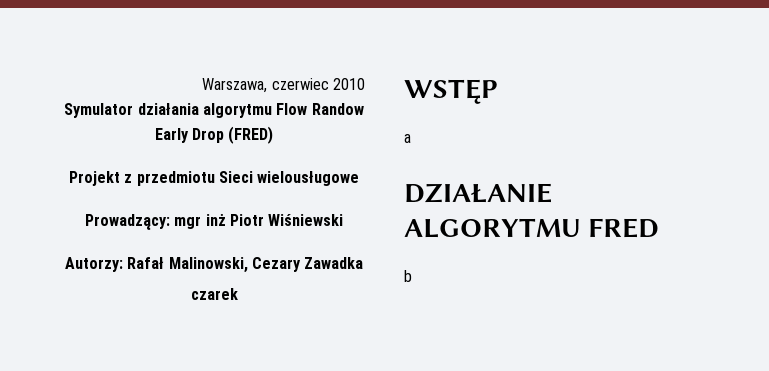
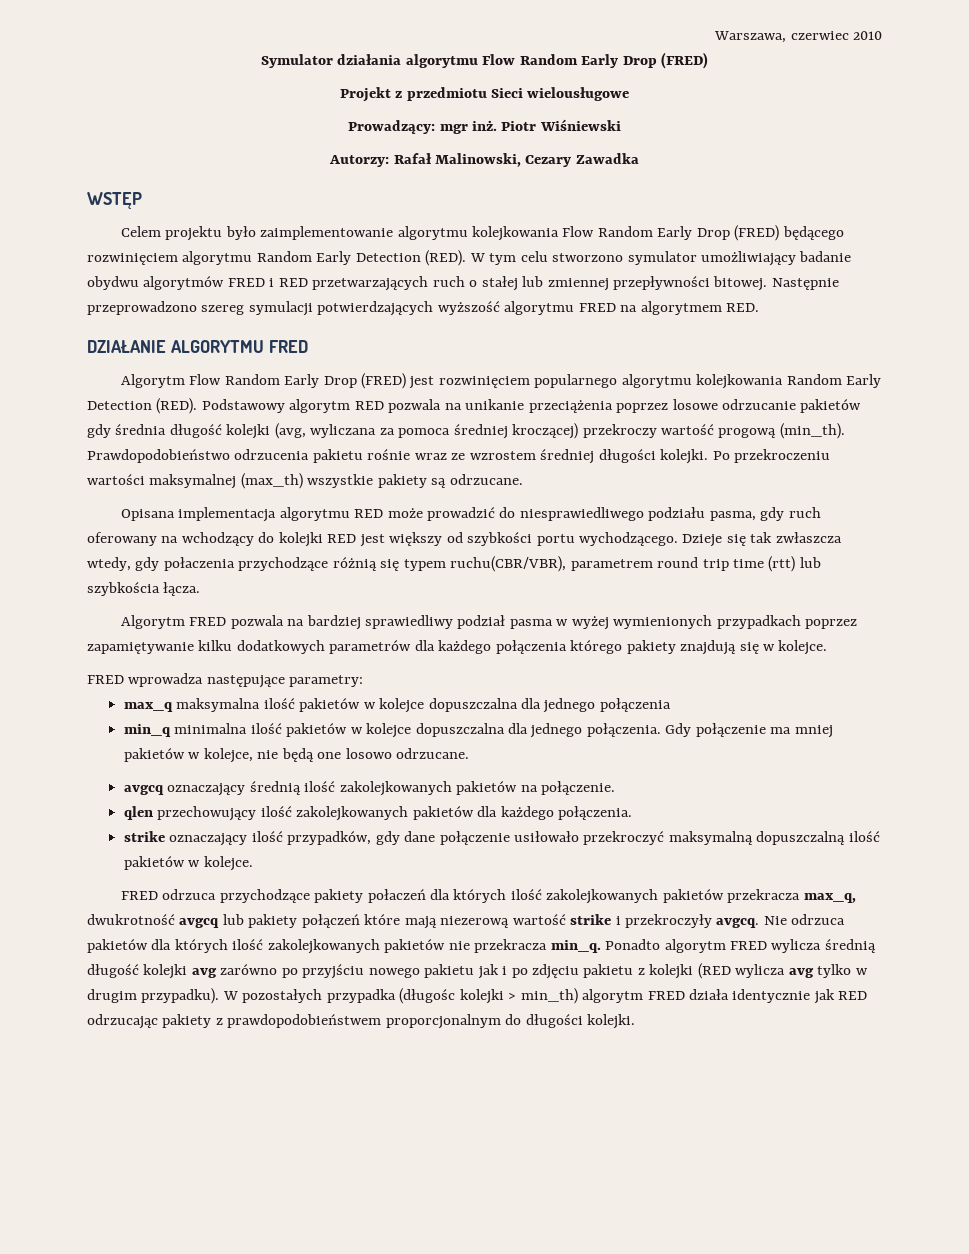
[311,103,364,115] Randow -> [519,54,578,65] Random
[205,214,226,226] inż -> [472,120,497,131] inż.
[190,288,238,300] // czarek -> (639, 158) none
[404,134,411,143] [404,183,552,203] [404,218,660,238] [404,270,412,282] a // DZIAŁANIE ALGORYTMU FRED // b -> [120,225,844,241] [87,250,852,266] [87,276,839,291] [87,301,760,316] [87,340,308,353] [120,373,882,389] [87,398,862,414] [87,423,845,439] [87,449,831,464] [87,473,523,489] [120,507,821,522] [87,532,842,547] [87,556,821,572] [87,582,201,596] [120,615,858,630] [87,640,828,655] [87,673,364,688] [123,698,671,713] [123,723,833,738] [123,748,469,763] [123,781,615,796] [123,806,632,821] [123,831,880,846] [123,856,253,871] [120,889,856,904] [87,914,846,929] [87,939,876,954] [87,963,868,979] [87,988,868,1004] [87,1014,636,1029] Celem projektu było zaimplementowanie algorytmu kolejkowania Flow Random Early Drop (FRED) będącego rozwinięciem algorytmu Random Early Detection (RED). W tym celu stworzono symulator umożliwiający badanie obydwu algorytmów FRED i RED przetwarzających ruch o stałej lub zmiennej przepływności bitowej. Następnie przeprowadzono szereg symulacji potwierdzających wyższość algorytmu FRED na algorytmem RED. // DZIAŁANIE ALGORYTMU FRED // Algorytm Flow Random Early Drop (FRED) jest rozwinięciem popularnego algorytmu kolejkowania Random Early Detection (RED). Podstawowy algorytm RED pozwala na unikanie przeciążenia poprzez losowe odrzucanie pakietów gdy średnia długość kolejki (avg, wyliczana za pomoca średniej kroczącej) przekroczy wartość progową (min_th). Prawdopodobieństwo odrzucenia pakietu rośnie wraz ze wzrostem średniej długości kolejki. Po przekroczeniu wartości maksymalnej (max_th) wszystkie pakiety są odrzucane. // Opisana implementacja algorytmu RED może prowadzić do niesprawiedliwego podziału pasma, gdy ruch oferowany na wchodzący do kolejki RED jest większy od szybkości portu wychodzącego. Dzieje się tak zwłaszcza wtedy, gdy połaczenia przychodzące różnią się typem ruchu(CBR/VBR), parametrem round trip time (rtt) lub szybkościa łącza. // Algorytm FRED pozwala na bardziej sprawiedliwy podział pasma w wyżej wymienionych przypadkach poprzez zapamiętywanie kilku dodatkowych parametrów dla każdego połączenia którego pakiety znajdują się w kolejce. // FRED wprowadza następujące parametry: // max_q maksymalna ilość pakietów w kolejce dopuszczalna dla jednego połączenia // min_q minimalna ilość pakietów w kolejce dopuszczalna dla jednego połączenia. Gdy połączenie ma mniej pakietów w kolejce, nie będą one losowo odrzucane. // avgcq oznaczający średnią ilość zakolejkowanych pakietów na połączenie. // qlen przechowujący ilość zakolejkowanych pakietów dla każdego połączenia. // strike oznaczający ilość przypadków, gdy dane połączenie usiłowało przekroczyć maksymalną dopuszczalną ilość pakietów w kolejce. // FRED odrzuca przychodzące pakiety połaczeń dla których ilość zakolejkowanych pakietów przekracza max_q, dwukrotność avgcq lub pakiety połączeń które mają niezerową wartość strike i przekroczyły avgcq. Nie odrzuca pakietów dla których ilość zakolejkowanych pakietów nie przekracza min_q. Ponadto algorytm FRED wylicza średnią długość kolejki avg zarówno po przyjściu nowego pakietu jak i po zdjęciu pakietu z kolejki (RED wylicza avg tylko w drugim przypadku). W pozostałych przypadka (długośc kolejki > min_th) algorytm FRED działa identycznie jak RED odrzucając pakiety z prawdopodobieństwem proporcjonalnym do długości kolejki.

